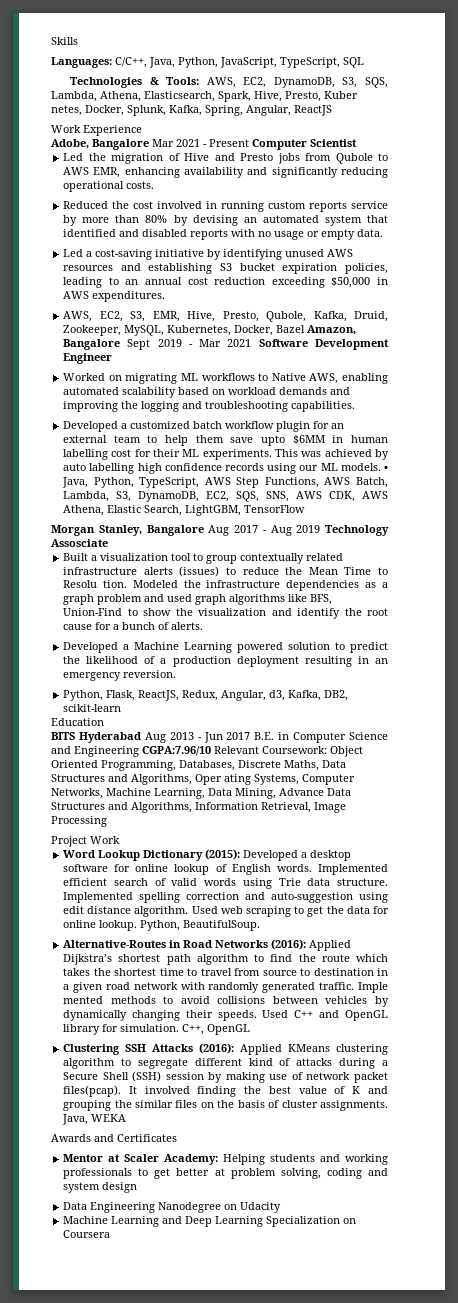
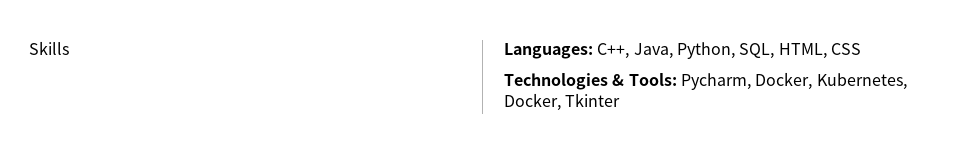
[115,57,364,68] C/C++, Java, Python, JavaScript, TypeScript, SQL -> [597,42,861,59] C++, Java, Python, SQL, HTML, CSS
[206,77,388,88] [51,91,358,102] [51,105,332,116] [51,125,142,136] [51,139,357,150] [63,153,388,164] [63,167,388,178] [63,181,155,192] [63,201,389,212] [63,215,388,226] [63,229,384,240] [63,249,354,260] [63,263,388,274] [63,277,389,288] [63,291,166,302] [63,311,389,322] [63,325,357,336] [63,339,389,350] [63,353,113,364] [63,373,389,384] [63,387,351,398] [63,401,356,412] [63,421,345,432] [63,435,389,446] [63,449,389,460] [63,463,388,474] [62,477,388,488] [63,491,389,502] [63,505,306,516] [51,525,389,536] [51,539,108,547] [63,553,344,564] [63,566,389,577] [63,580,388,591] [63,594,333,605] [63,608,389,619] [63,622,204,630] [63,642,388,653] [63,656,389,667] [63,670,177,681] [63,690,349,701] [63,704,122,712] [51,718,104,726] [51,732,388,743] [51,746,363,757] [51,760,346,771] [51,774,355,785] [51,788,351,799] [51,802,346,813] [51,816,107,827] [51,836,120,847] [63,849,352,861] [63,864,388,875] [63,878,389,889] [63,892,388,903] [63,906,389,917] [63,920,261,931] [63,939,352,951] [63,954,389,965] [63,968,389,976] [63,982,388,993] [63,996,389,1007] [63,1010,388,1021] [63,1024,251,1035] [63,1043,388,1055] [63,1058,389,1069] [63,1071,388,1083] [63,1085,388,1097] [63,1100,389,1111] [62,1114,127,1125] [51,1134,177,1142] [63,1154,388,1165] [63,1168,389,1179] [63,1182,138,1193] [63,1202,282,1213] [63,1216,357,1227] [63,1230,111,1238] AWS, EC2, DynamoDB, S3, SQS, Lambda, Athena, Elasticsearch, Spark, Hive, Presto, Kuber netes, Docker, Splunk, Kafka, Spring, Angular, ReactJS // Work Experience // Adobe, Bangalore Mar 2021 - Present Computer Scientist // Led the migration of Hive and Presto jobs from Qubole to AWS EMR, enhancing availability and significantly reducing operational costs. // Reduced the cost involved in running custom reports service by more than 80% by devising an automated system that identified and disabled reports with no usage or empty data. // Led a cost-saving initiative by identifying unused AWS resources and establishing S3 bucket expiration policies, leading to an annual cost reduction exceeding $50,000 in AWS expenditures. // AWS, EC2, S3, EMR, Hive, Presto, Qubole, Kafka, Druid, Zookeeper, MySQL, Kubernetes, Docker, Bazel Amazon, Bangalore Sept 2019 - Mar 2021 Software Development Engineer // Worked on migrating ML workflows to Native AWS, enabling automated scalability based on workload demands and improving the logging and troubleshooting capabilities. // Developed a customized batch workflow plugin for an external team to help them save upto $6MM in human labelling cost for their ML experiments. This was achieved by auto labelling high confidence records using our ML models. • Java, Python, TypeScript, AWS Step Functions, AWS Batch, Lambda, S3, DynamoDB, EC2, SQS, SNS, AWS CDK, AWS Athena, Elastic Search, LightGBM, TensorFlow // Morgan Stanley, Bangalore Aug 2017 - Aug 2019 Technology Assosciate // Built a visualization tool to group contextually related infrastructure alerts (issues) to reduce the Mean Time to Resolu tion. Modeled the infrastructure dependencies as a graph problem and used graph algorithms like BFS, Union-Find to show the visualization and identify the root cause for a bunch of alerts. // Developed a Machine Learning powered solution to predict the likelihood of a production deployment resulting in an emergency reversion. // Python, Flask, ReactJS, Redux, Angular, d3, Kafka, DB2, scikit-learn // Education // BITS Hyderabad Aug 2013 - Jun 2017 B.E. in Computer Science and Engineering CGPA:7.96/10 Relevant Coursework: Object Oriented Programming, Databases, Discrete Maths, Data Structures and Algorithms, Oper ating Systems, Computer Networks, Machine Learning, Data Mining, Advance Data Structures and Algorithms, Information Retrieval, Image Processing // Project Work // Word Lookup Dictionary (2015): Developed a desktop software for online lookup of English words. Implemented efficient search of valid words using Trie data structure. Implemented spelling correction and auto-suggestion using edit distance algorithm. Used web scraping to get the data for online lookup. Python, BeautifulSoup. // Alternative-Routes in Road Networks (2016): Applied Dijkstra’s shortest path algorithm to find the route which takes the shortest time to travel from source to destination in a given road network with randomly generated traffic. Imple mented methods to avoid collisions between vehicles by dynamically changing their speeds. Used C++ and OpenGL library for simulation. C++, OpenGL // Clustering SSH Attacks (2016): Applied KMeans clustering algorithm to segregate different kind of attacks during a Secure Shell (SSH) session by making use of network packet files(pcap). It involved finding the best value of K and grouping the similar files on the basis of cluster assignments. Java, WEKA // Awards and Certificates // Mentor at Scaler Academy: Helping students and working professionals to get better at problem solving, coding and system design // Data Engineering Nanodegree on Udacity // Machine Learning and Deep Learning Specialization on Coursera -> [680,72,907,90] [504,93,621,111] Pycharm, Docker, Kubernetes, Docker, Tkinter

